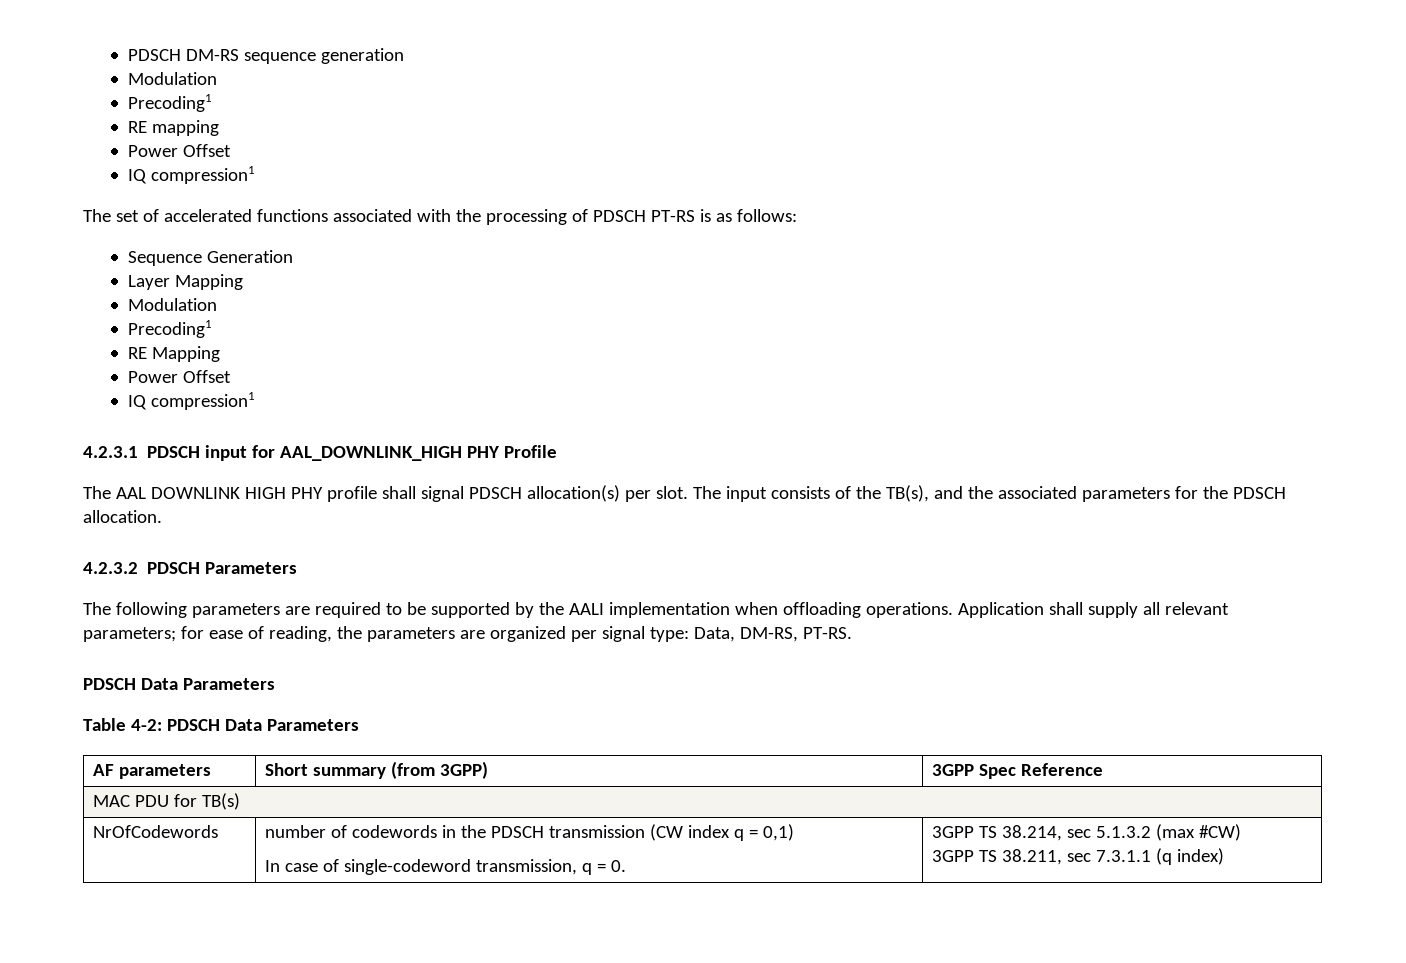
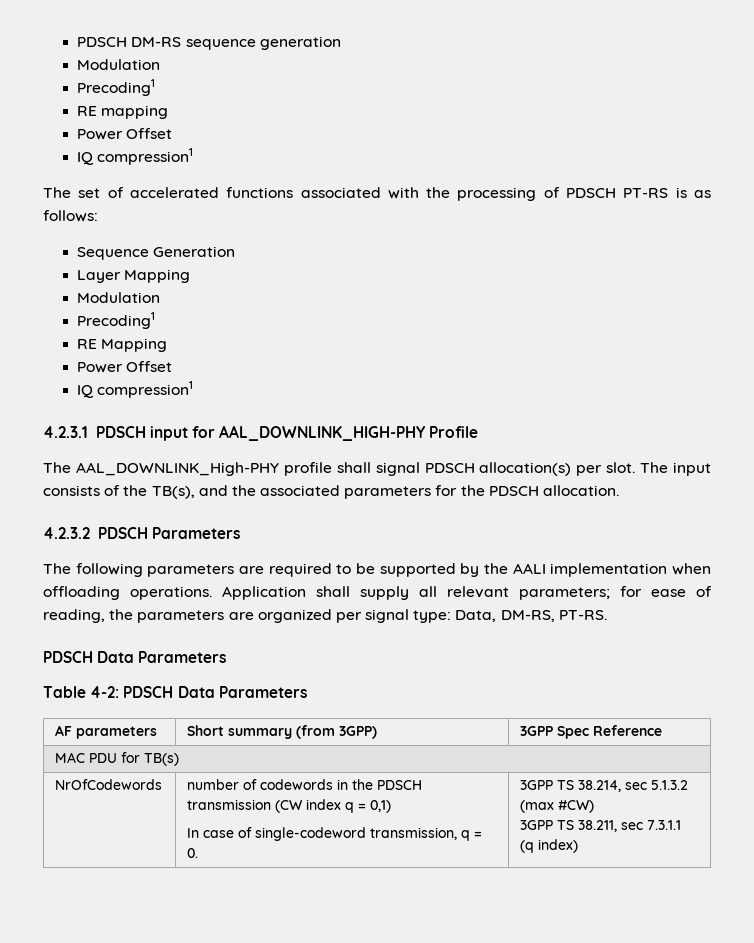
[280,446,501,461] AAL_DOWNLINK_HIGH PHY -> [219,425,426,441] AAL_DOWNLINK_HIGH-PHY
[115,487,323,499] AAL DOWNLINK HIGH PHY -> [75,462,279,476] AAL_DOWNLINK_High-PHY

